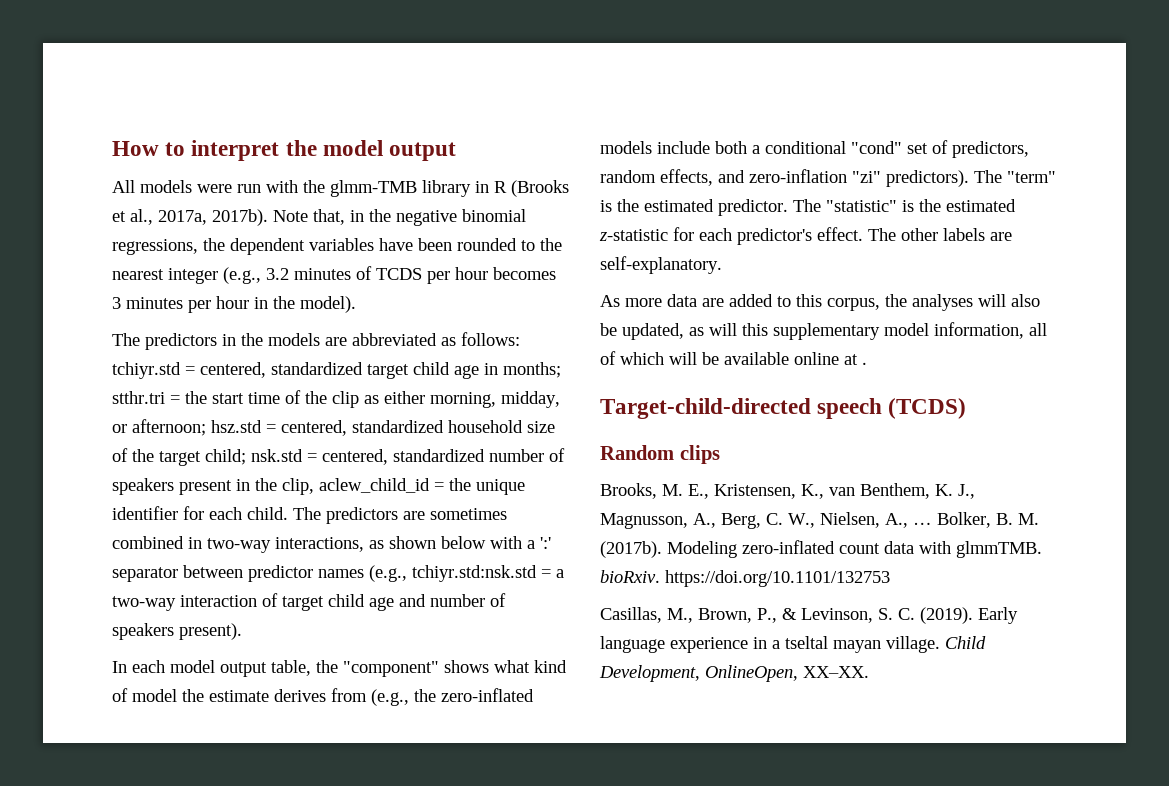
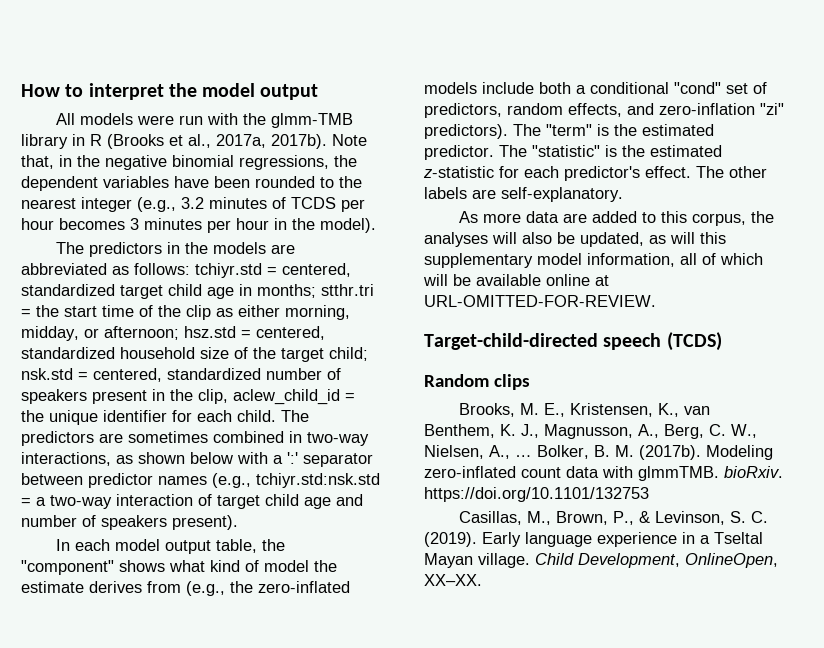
[862,362,867,365] . -> [424,295,656,307] URL-OMITTED-FOR-REVIEW.
[785,636,881,653] tseltal mayan -> [714,532,763,544] [424,553,473,568] Tseltal Mayan

